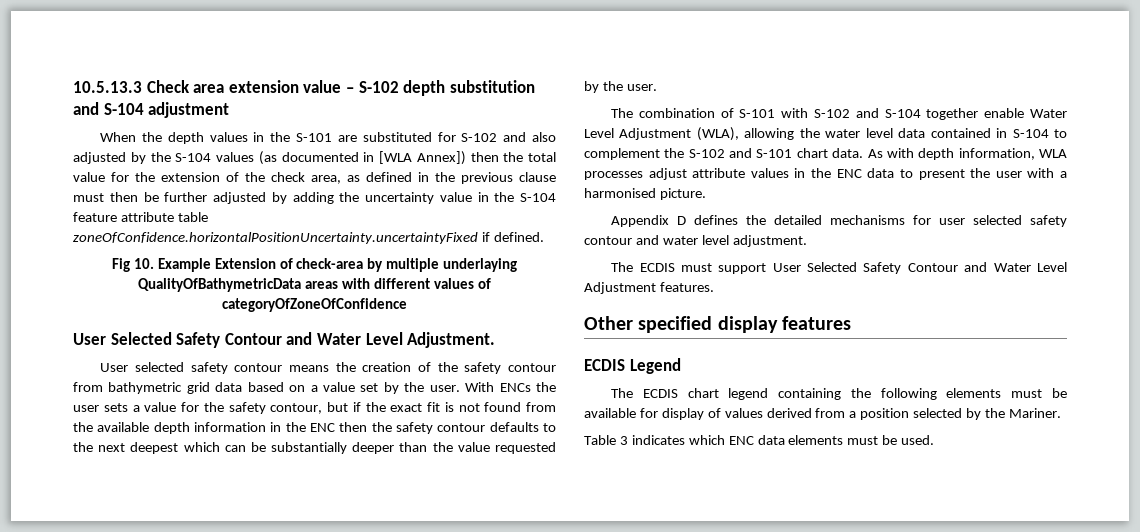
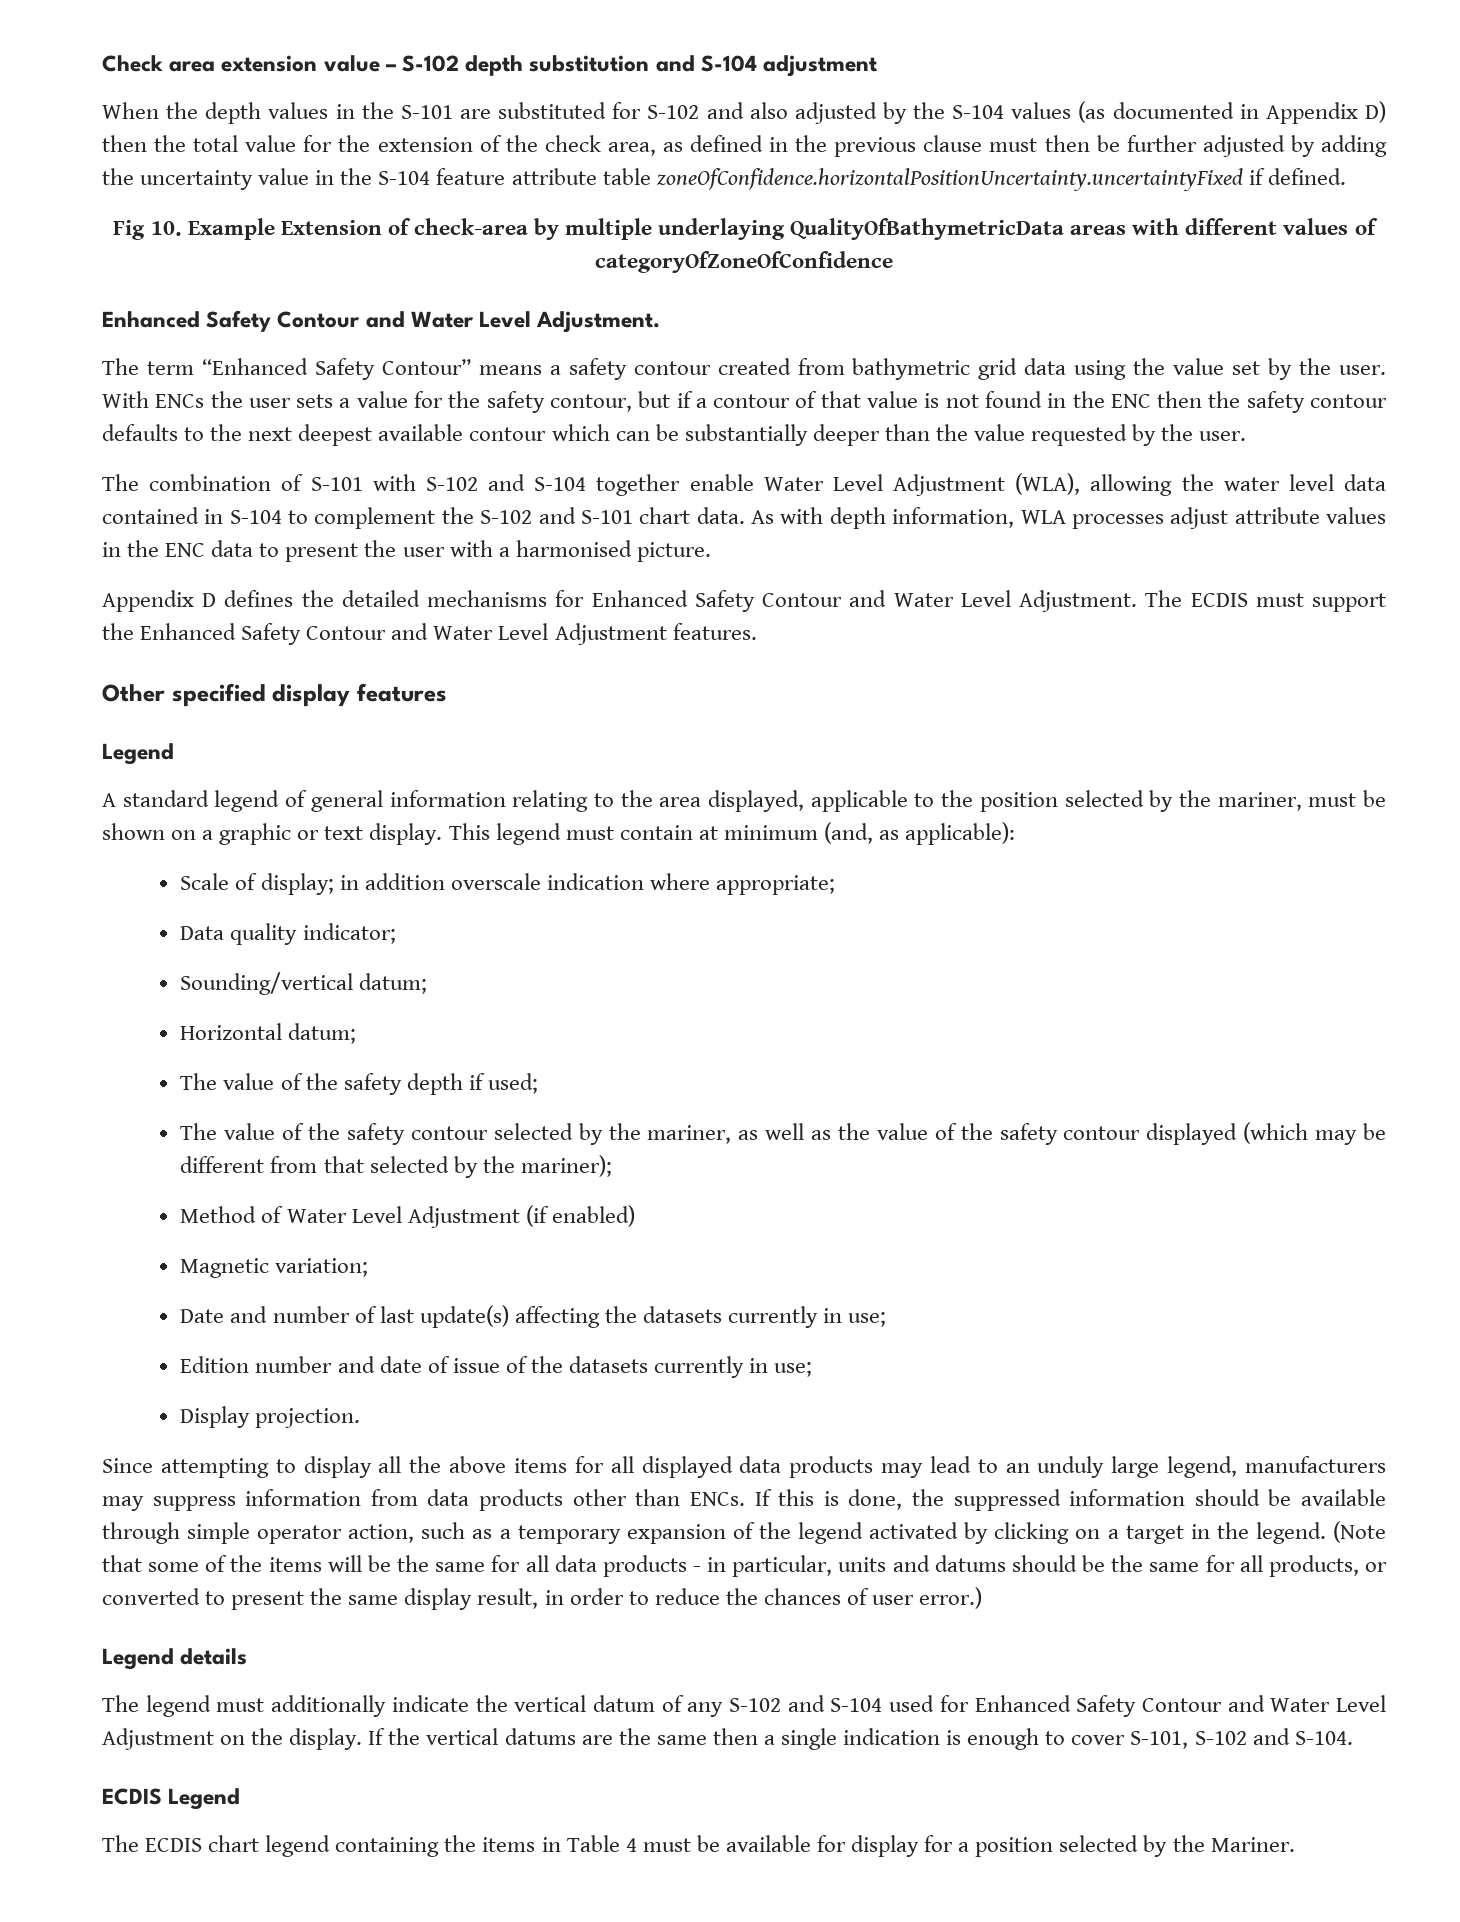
[73,81,142,93] 10.5.13.3 -> (102, 63) none
[379,151,466,165] [WLA Annex]) -> [1265,101,1387,124] Appendix D)
[73,332,172,345] User Selected -> [102,311,200,328] Enhanced
[100,362,556,374] User selected safety contour means the creation of the safety contour -> [102,358,791,380] The term “Enhanced Safety Contour” means a safety contour created
[247,382,318,392] based on a -> [1074,358,1166,380] using the
[365,402,556,412] [73,422,266,434] the exact fit is not found from the available depth information -> [695,391,1042,408] a contour of that value is not found
(179, 448) none -> [378,424,547,441] available contour
[939,215,1067,227] [584,235,807,247] user selected safety contour and water level adjustment. // -> [591,590,1138,612] Enhanced Safety Contour and Water Level Adjustment.
[772,262,858,272] User Selected -> [102,623,237,640] the Enhanced
(851, 323) none -> [102,743,174,765] [102,790,1387,812] [102,822,1016,845] [180,873,835,895] [180,923,396,945] [180,972,428,995] [180,1023,357,1044] [180,1073,538,1095] [180,1122,1386,1145] [180,1155,612,1178] [180,1205,635,1228] [180,1258,369,1278] [180,1305,887,1328] [180,1356,813,1378] [180,1406,361,1428] [102,1456,1386,1478] [102,1489,1386,1511] [102,1521,1386,1544] [102,1555,1388,1577] [102,1587,983,1610] [102,1648,248,1670] [102,1695,1387,1717] [102,1728,1353,1750] // Legend // A standard legend of general information relating to the area displayed, applicable to the position selected by the mariner, must be shown on a graphic or text display. This legend must contain at minimum (and, as applicable): // Scale of display; in addition overscale indication where appropriate; // Data quality indicator; // Sounding/vertical datum; // Horizontal datum; // The value of the safety depth if used; // The value of the safety contour selected by the mariner, as well as the value of the safety contour displayed (which may be different from that selected by the mariner); // Method of Water Level Adjustment (if enabled) // Magnetic variation; // Date and number of last update(s) affecting the datasets currently in use; // Edition number and date of issue of the datasets currently in use; // Display projection. // Since attempting to display all the above items for all displayed data products may lead to an unduly large legend, manufacturers may suppress information from data products other than ENCs. If this is done, the suppressed information should be available through simple operator action, such as a temporary expansion of the legend activated by clicking on a target in the legend. (Note that some of the items will be the same for all data products - in particular, units and datums should be the same for all products, or converted to present the same display result, in order to reduce the chances of user error.) // Legend details // The legend must additionally indicate the vertical datum of any S-102 and S-104 used for Enhanced Safety Contour and Water Level Adjustment on the display. If the vertical datums are the same then a single indication is enough to cover S-101, S-102 and S-104.
[880,388,1002,400] following elements -> [482,1835,637,1852] items in Table 4
[707,408,846,418] of values derived from -> [924,1835,954,1852] for
[584,435,935,445] // Table 3 indicates which ENC data elements must be used. -> (1295, 1844) none

